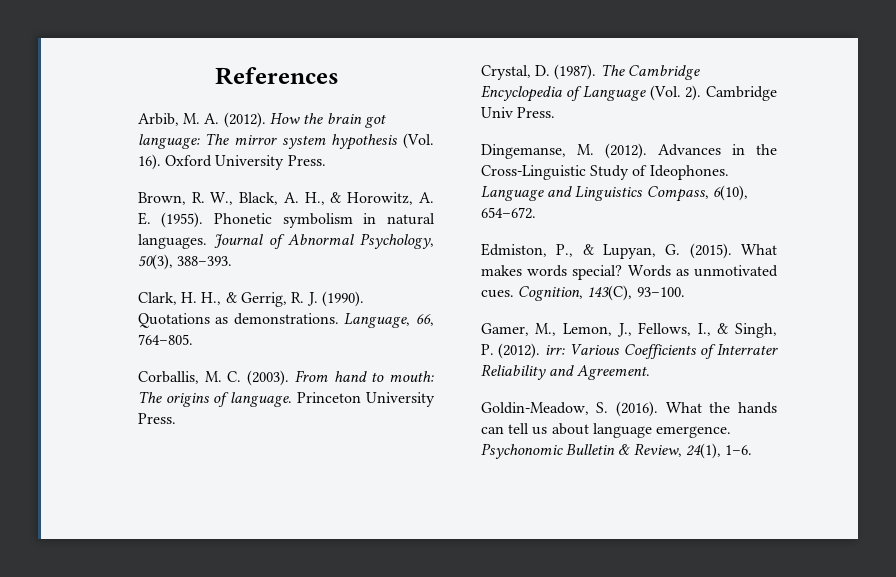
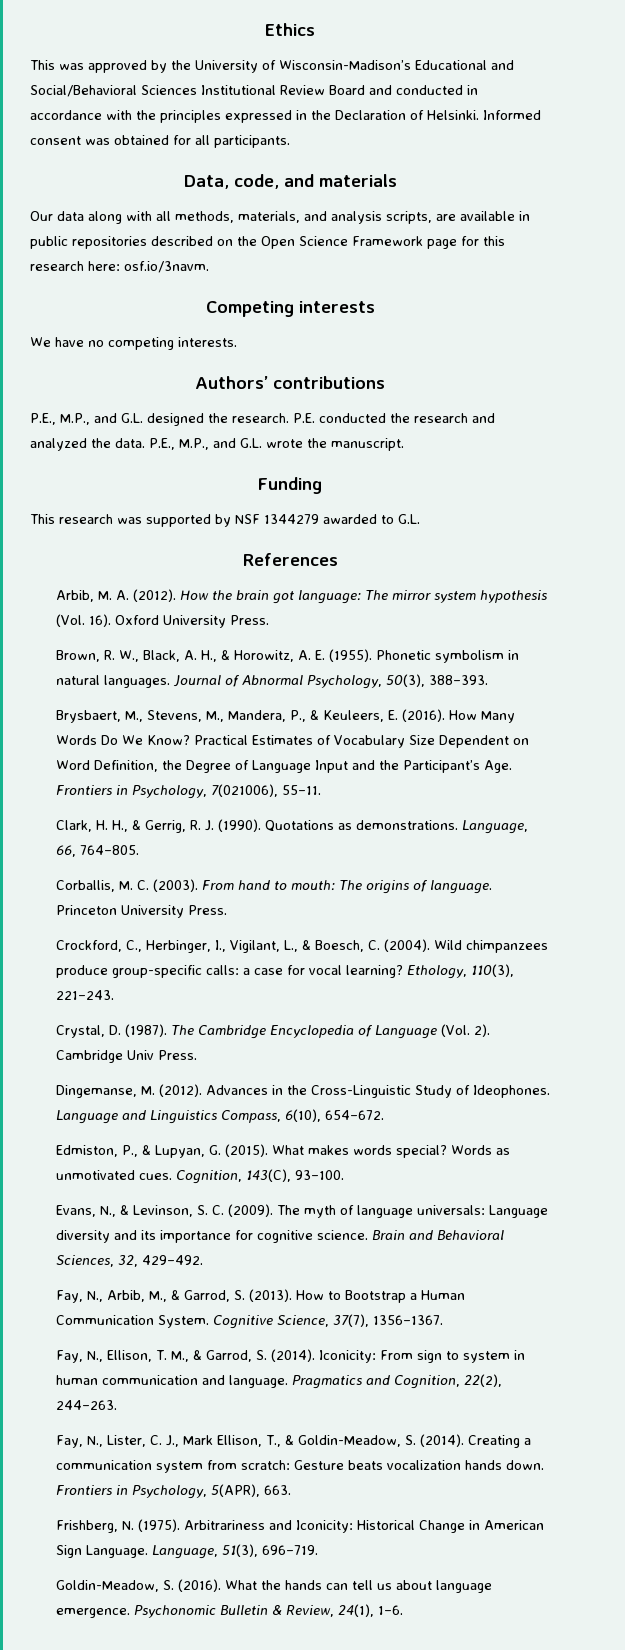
(214, 76) none -> [265,23,315,36] [30,60,514,73] [30,85,478,97] [30,110,541,123] [30,135,290,148] [183,174,397,189] [30,211,530,224] [30,236,505,249] [30,261,209,273] [205,301,375,317] [30,337,237,350] [195,376,385,389] [30,413,495,426] [30,438,404,451] [258,477,322,494] [30,514,420,527] Ethics // This was approved by the University of Wisconsin-Madison’s Educational and Social/Behavioral Sciences Institutional Review Board and conducted in accordance with the principles expressed in the Declaration of Helsinki. Informed consent was obtained for all participants. // Data, code, and materials // Our data along with all methods, materials, and analysis scripts, are available in public repositories described on the Open Science Framework page for this research here: osf.io/3navm. // Competing interests // We have no competing interests. // Authors’ contributions // P.E., M.P., and G.L. designed the research. P.E. conducted the research and analyzed the data. P.E., M.P., and G.L. wrote the manuscript. // Funding // This research was supported by NSF 1344279 awarded to G.L. //
(233, 261) none -> [55,709,515,723] [55,735,529,748] [55,760,512,773] [55,784,321,799] // Brysbaert, M., Stevens, M., Mandera, P., & Keuleers, E. (2016). How Many Words Do We Know? Practical Estimates of Vocabulary Size Dependent on Word Definition, the Degree of Language Input and the Participant’s Age. Frontiers in Psychology, 7(021006), 55–11.
(176, 418) none -> [55,939,548,953] [55,964,514,979] [55,990,114,1000] // Crockford, C., Herbinger, I., Vigilant, L., & Boesch, C. (2004). Wild chimpanzees produce group-specific calls: a case for vocal learning? Ethology, 110(3), 221–243.
[480,322,777,338] [480,343,778,359] [480,364,651,380] Gamer, M., Lemon, J., Fellows, I., & Singh, P. (2012). irr: Various Coefficients of Interrater Reliability and Agreement. -> [55,1204,548,1218] [55,1230,504,1243] [55,1255,203,1267] [55,1289,465,1303] [55,1314,443,1329] [55,1349,525,1363] [55,1374,502,1389] [55,1400,117,1410] [55,1434,531,1448] [55,1460,544,1473] [55,1484,291,1499] [55,1519,544,1533] [55,1544,318,1559] Evans, N., & Levinson, S. C. (2009). The myth of language universals: Language diversity and its importance for cognitive science. Brain and Behavioral Sciences, 32, 429–492. // Fay, N., Arbib, M., & Garrod, S. (2013). How to Bootstrap a Human Communication System. Cognitive Science, 37(7), 1356–1367. // Fay, N., Ellison, T. M., & Garrod, S. (2014). Iconicity: From sign to system in human communication and language. Pragmatics and Cognition, 22(2), 244–263. // Fay, N., Lister, C. J., Mark Ellison, T., & Goldin-Meadow, S. (2014). Creating a communication system from scratch: Gesture beats vocalization hands down. Frontiers in Psychology, 5(APR), 663. // Frishberg, N. (1975). Arbitrariness and Iconicity: Historical Change in American Sign Language. Language, 51(3), 696–719.

